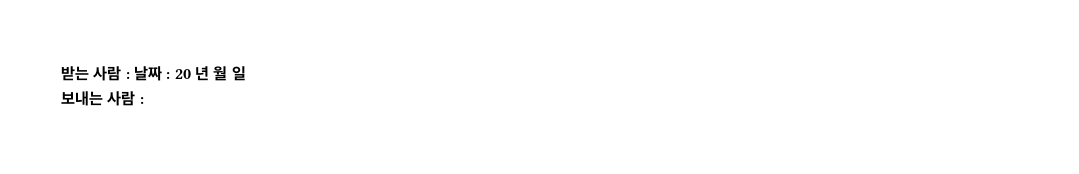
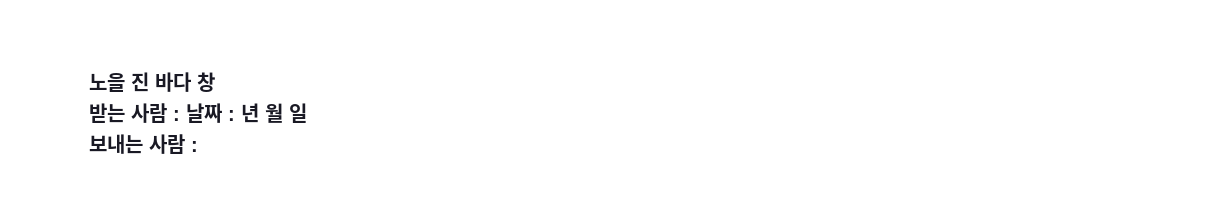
(61, 73) none -> [89,72,215,92] 노을 진 바다 창 //
[174,69,191,79] 20 -> (235, 115) none

